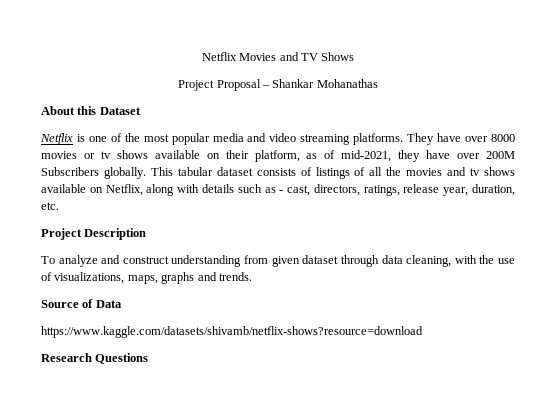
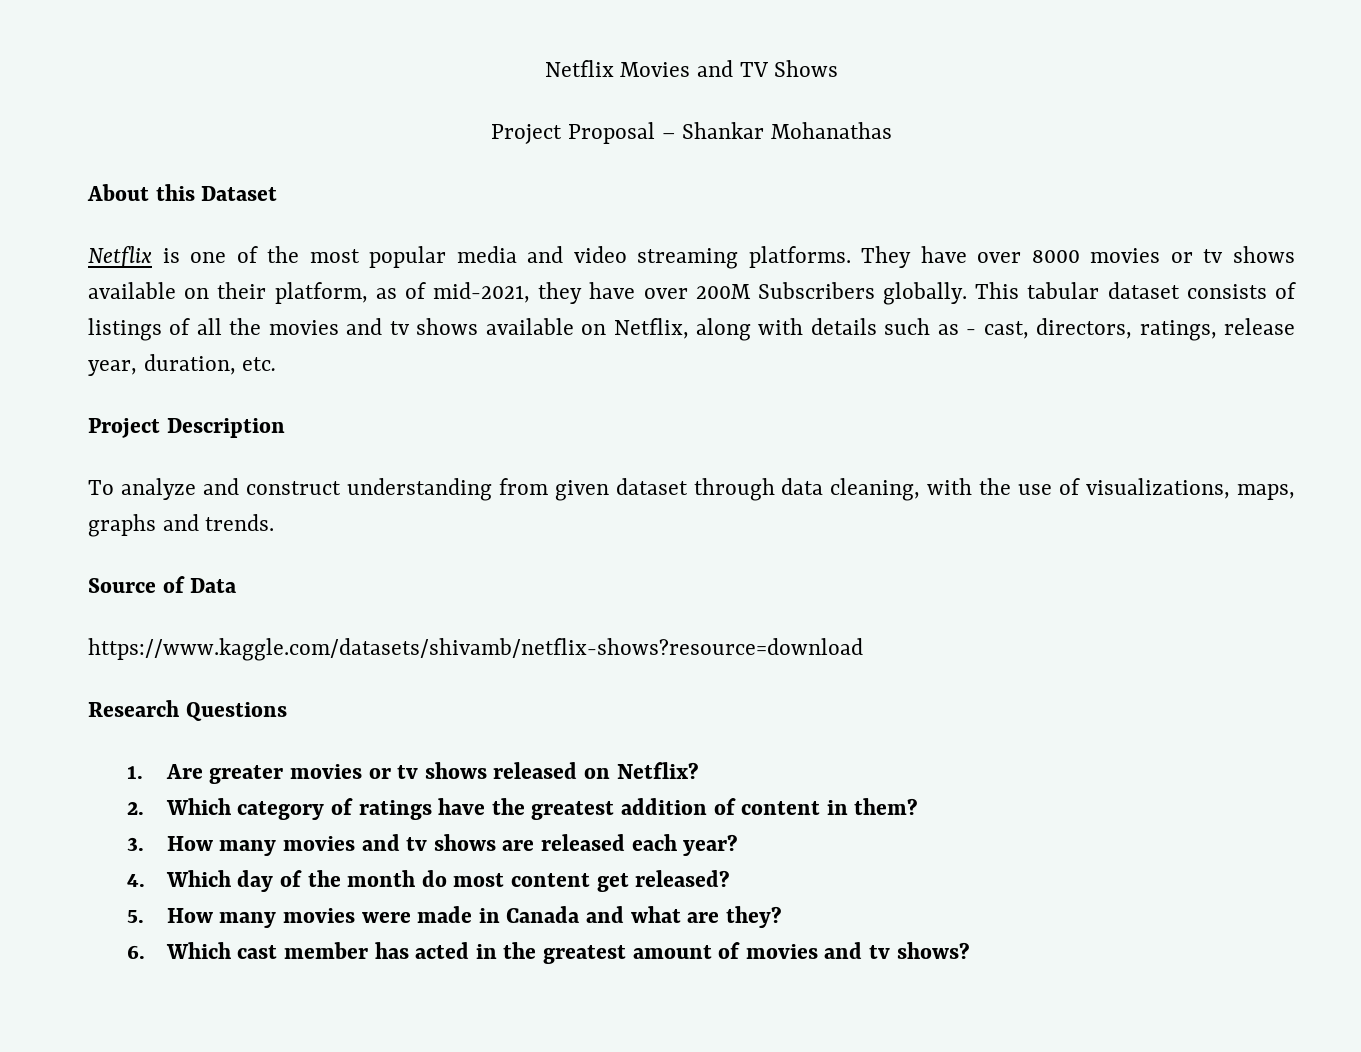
(149, 358) none -> [127,762,699,784] [127,798,919,820] [127,834,739,856] [127,870,731,892] [127,906,782,928] [127,942,970,964] // 1. Are greater movies or tv shows released on Netflix? // 2. Which category of ratings have the greatest addition of content in them? // 3. How many movies and tv shows are released each year? // 4. Which day of the month do most content get released? // 5. How many movies were made in Canada and what are they? // 6. Which cast member has acted in the greatest amount of movies and tv shows?

